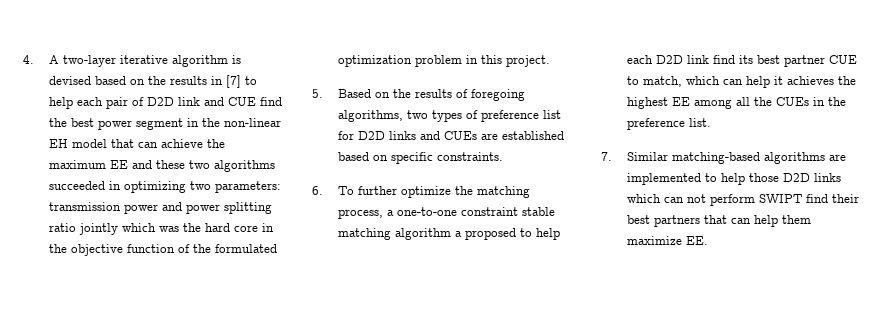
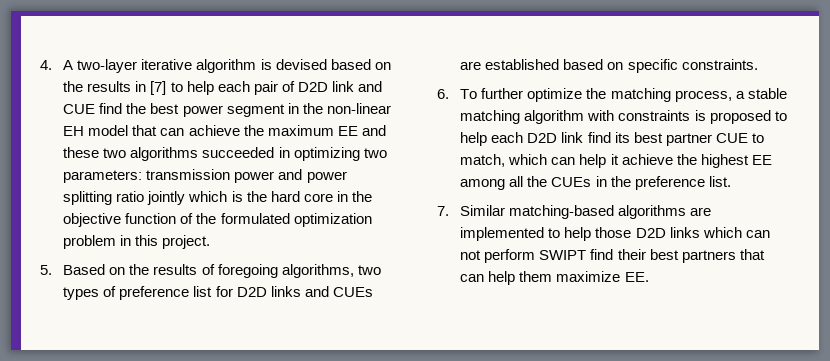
[158,226,179,232] was -> [231,191,243,202] is
[396,207,518,216] one-to-one constraint -> (745, 95) none
[454,231,462,237] a -> [587,110,706,121] with constraints is
[786,76,834,85] achieves -> [621,154,673,165] achieve

